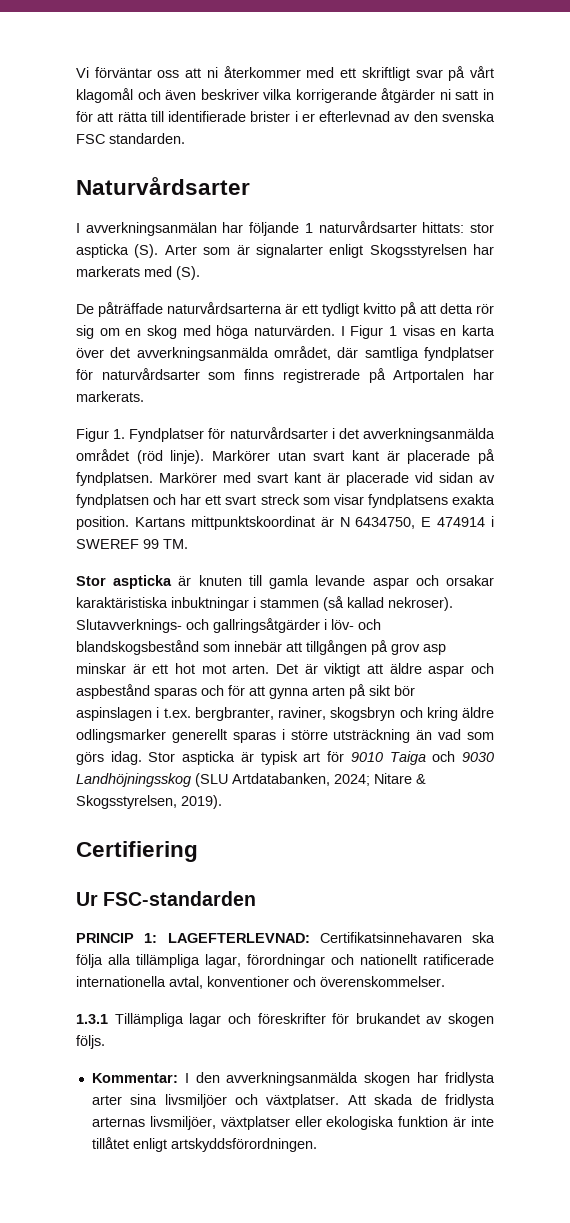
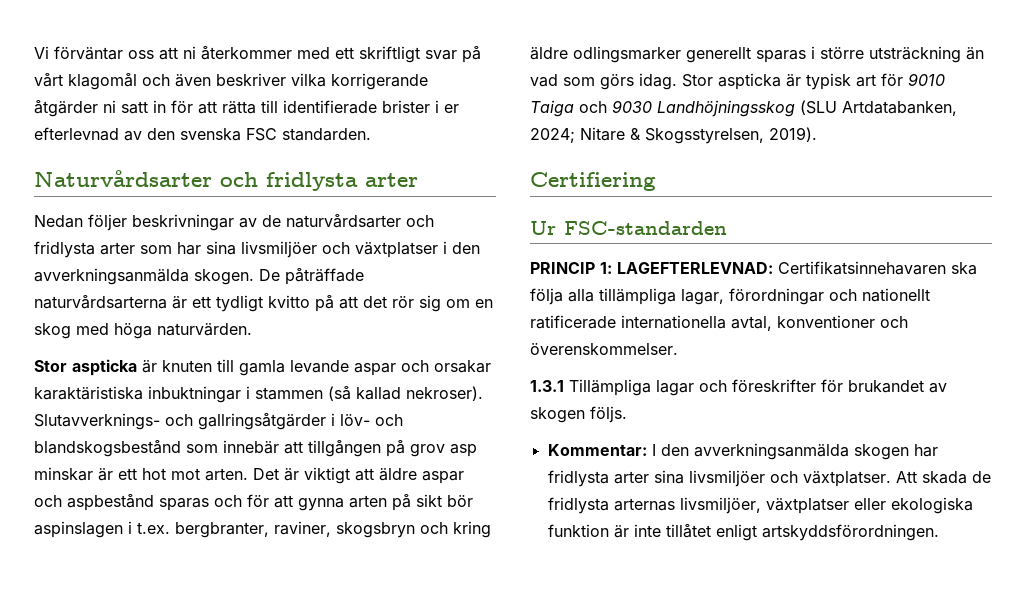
[76,221,495,236] [76,244,494,258] [76,266,200,280] // I avverkningsanmälan har följande 1 naturvårdsarter hittats: stor aspticka (S). Arter som är signalarter enligt Skogsstyrelsen har markerats med (S). // -> [220,172,418,191] [34,214,434,231] [34,241,480,258] [34,268,254,285] och fridlysta arter // Nedan följer beskrivningar av de naturvårdsarter och fridlysta arter som har sina livsmiljöer och växtplatser i den avverkningsanmälda skogen.
[440,303,473,314] detta -> [363,296,387,308] det
[340,325,496,339] [76,346,494,361] [76,368,495,383] [76,391,144,402] [76,427,495,442] [76,449,495,464] [76,472,495,486] [76,494,495,508] [76,516,494,530] [76,539,188,549] I Figur 1 visas en karta över det avverkningsanmälda området, där samtliga fyndplatser för naturvårdsarter som finns registrerade på Artportalen har markerats. // Figur 1. Fyndplatser för naturvårdsarter i det avverkningsanmälda området (röd linje). Markörer utan svart kant är placerade på fyndplatsen. Markörer med svart kant är placerade vid sidan av fyndplatsen och har ett svart streck som visar fyndplatsens exakta position. Kartans mittpunktskoordinat är N 6434750, E 474914 i SWEREF 99 TM. -> (252, 329) none

